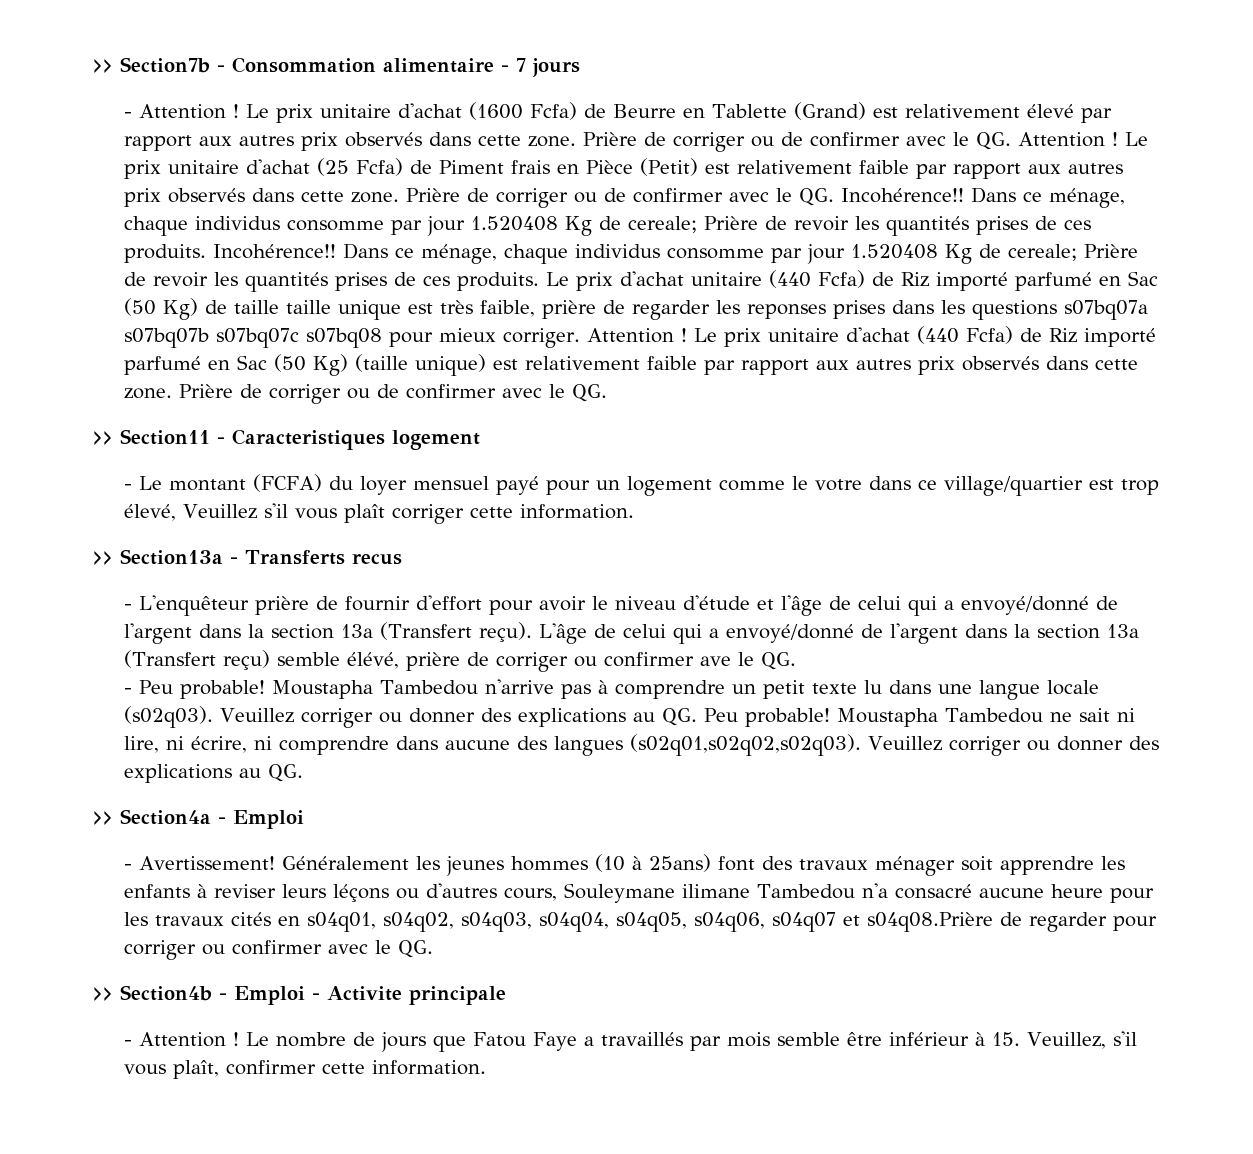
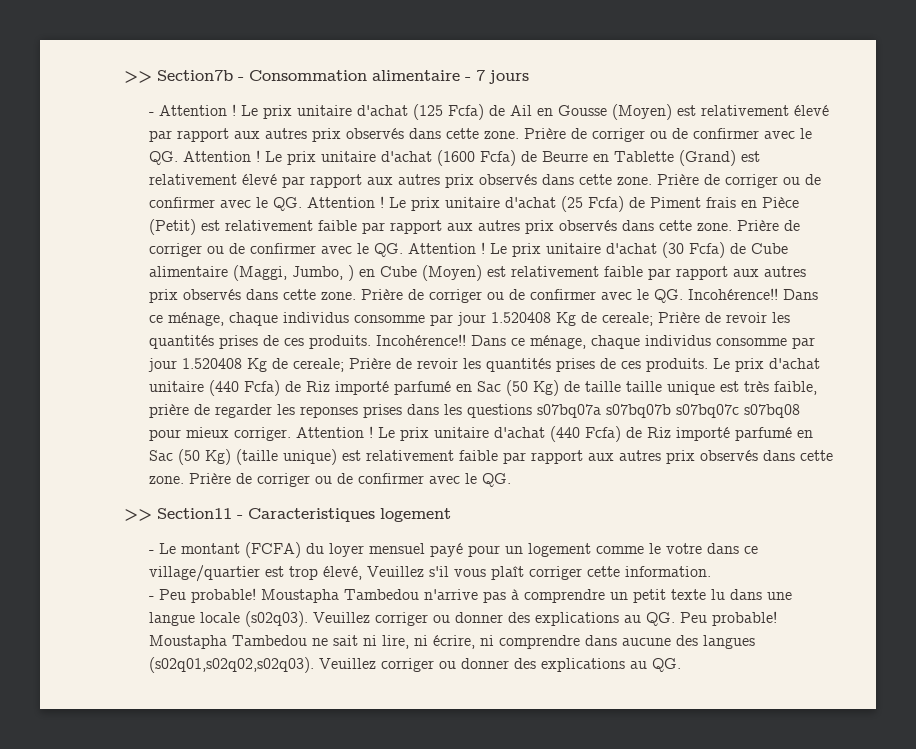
(463, 110) none -> [413,104,830,120] [149,128,813,142] [149,150,433,165] (125 Fcfa) de Ail en Gousse (Moyen) est relativement élevé par rapport aux autres prix observés dans cette zone. Prière de corriger ou de confirmer avec le QG. Attention ! Le prix unitaire d'achat
(835, 197) none -> [408,242,789,258] [149,265,807,281] [149,289,684,303] Attention ! Le prix unitaire d'achat (30 Fcfa) de Cube alimentaire (Maggi, Jumbo, ) en Cube (Moyen) est relativement faible par rapport aux autres prix observés dans cette zone. Prière de corriger ou de confirmer avec le QG.
[93,549,402,565] [124,595,1119,616] [124,622,1140,644] [124,650,797,672] // >> Section13a - Transferts recus // - L'enquêteur prière de fournir d'effort pour avoir le niveau d'étude et l'âge de celui qui a envoyé/donné de l'argent dans la section 13a (Transfert reçu). L'âge de celui qui a envoyé/donné de l'argent dans la section 13a (Transfert reçu) semble élévé, prière de corriger ou confirmer ave le QG. -> (712, 571) none
[93,809,304,829] [124,854,1126,876] [124,883,1155,903] [124,912,1158,932] [124,940,434,960] [93,985,506,1005] [124,1031,1138,1052] [124,1060,487,1079] // >> Section4a - Emploi // - Avertissement! Généralement les jeunes hommes (10 à 25ans) font des travaux ménager soit apprendre les enfants à reviser leurs léçons ou d'autres cours, Souleymane ilimane Tambedou n'a consacré aucune heure pour les travaux cités en s04q01, s04q02, s04q03, s04q04, s04q05, s04q06, s04q07 et s04q08.Prière de regarder pour corriger ou confirmer avec le QG. // >> Section4b - Emploi - Activite principale // - Attention ! Le nombre de jours que Fatou Faye a travaillés par mois semble être inférieur à 15. Veuillez, s'il vous plaît, confirmer cette information. -> (682, 665) none

